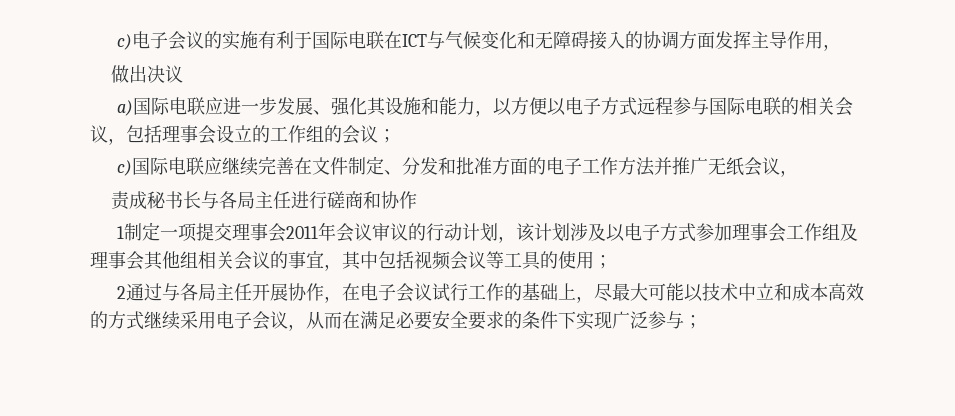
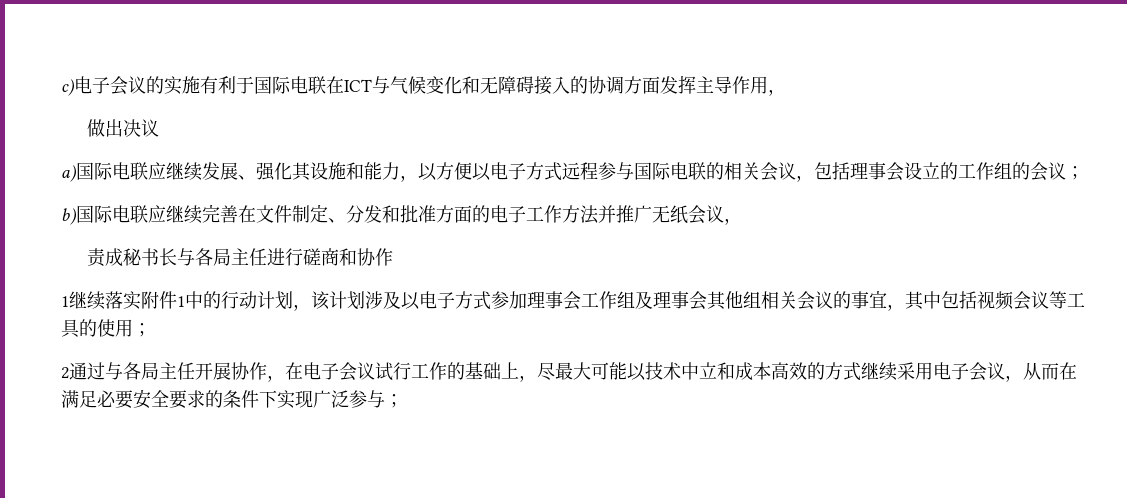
[222,97,277,115] 进一步 -> [166,162,202,181] 继续
[116,160,132,176] c) -> [61,208,76,225] b)
[123,222,408,242] 制定一项提交理事会2011年会议审议 -> [69,291,203,310] 继续落实附件1中

